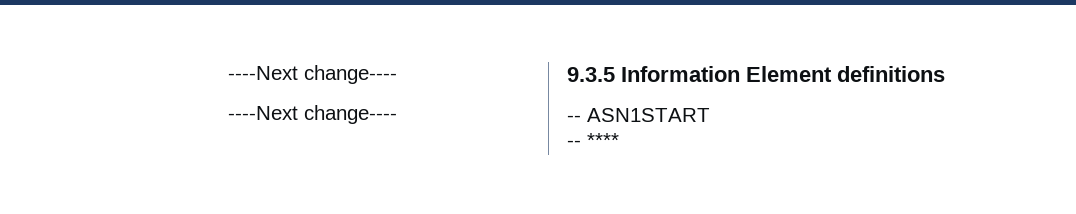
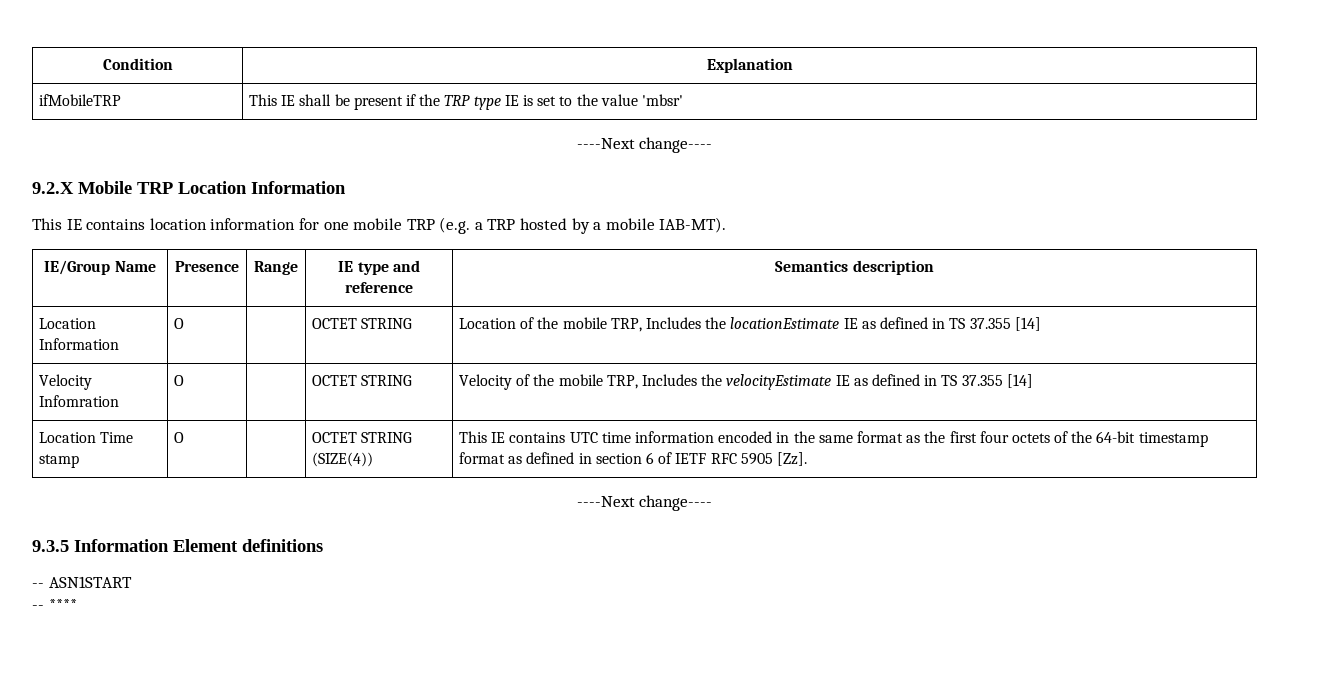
[228,65,397,84] ----Next change---- -> [102,58,173,70] [706,58,793,73] [39,94,122,106] [249,94,683,110] [576,137,713,153] [32,181,346,194] [32,217,727,234] [44,260,156,275] [175,261,239,272] [254,261,298,275] [338,260,420,275] [345,282,413,293] [775,260,934,275] [39,318,97,329] [39,338,120,350] [174,318,185,329] [312,318,413,329] [459,317,1041,332] [39,374,93,390] [39,395,120,407] [174,375,185,386] [312,375,413,386] [459,374,1033,390] [39,432,134,443] [39,454,80,468] [174,432,185,443] [312,432,413,443] [312,452,374,467] [459,431,1208,447] [459,452,807,466] Condition | Explanation // ifMobileTRP | This IE shall be present if the TRP type IE is set to the value 'mbsr' // ----Next change---- // 9.2.X Mobile TRP Location Information // This IE contains location information for one mobile TRP (e.g. a TRP hosted by a mobile IAB-MT). // IE/Group Name | Presence | Range | IE type and reference | Semantics description // Location Information | O | | OCTET STRING | Location of the mobile TRP, Includes the locationEstimate IE as defined in TS 37.355 [14] // Velocity Infomration | O | | OCTET STRING | Velocity of the mobile TRP, Includes the velocityEstimate IE as defined in TS 37.355 [14] // Location Time stamp | O | | OCTET STRING (SIZE(4)) | This IE contains UTC time information encoded in the same format as the first four octets of the 64-bit timestamp format as defined in section 6 of IETF RFC 5905 [Zz].

